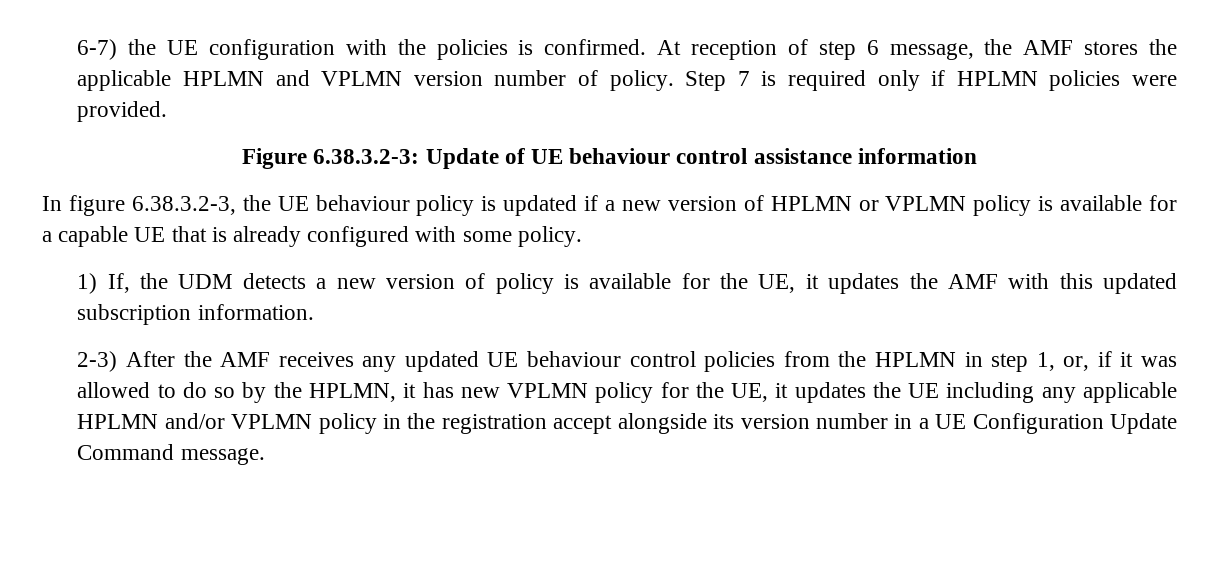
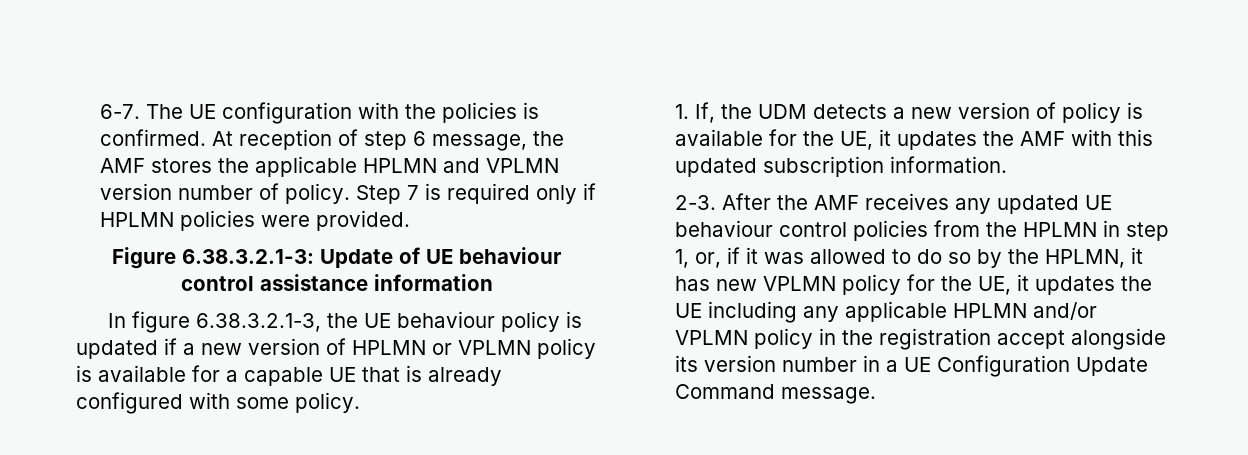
[77,39,157,60] 6-7) the -> [100,104,184,119] 6-7. The
[313,149,420,164] 6.38.3.2-3: -> [182,249,314,264] 6.38.3.2.1-3:
[131,196,236,215] 6.38.3.2-3, -> [196,313,322,332] 6.38.3.2.1-3,
[77,273,98,294] 1) -> [675,104,690,119] 1.
[77,351,118,372] 2-3) -> [675,195,717,210] 2-3.

